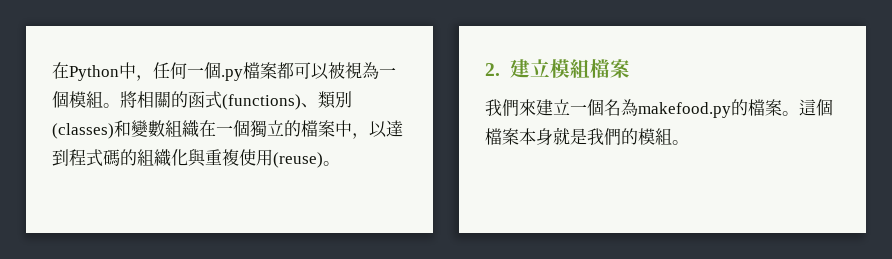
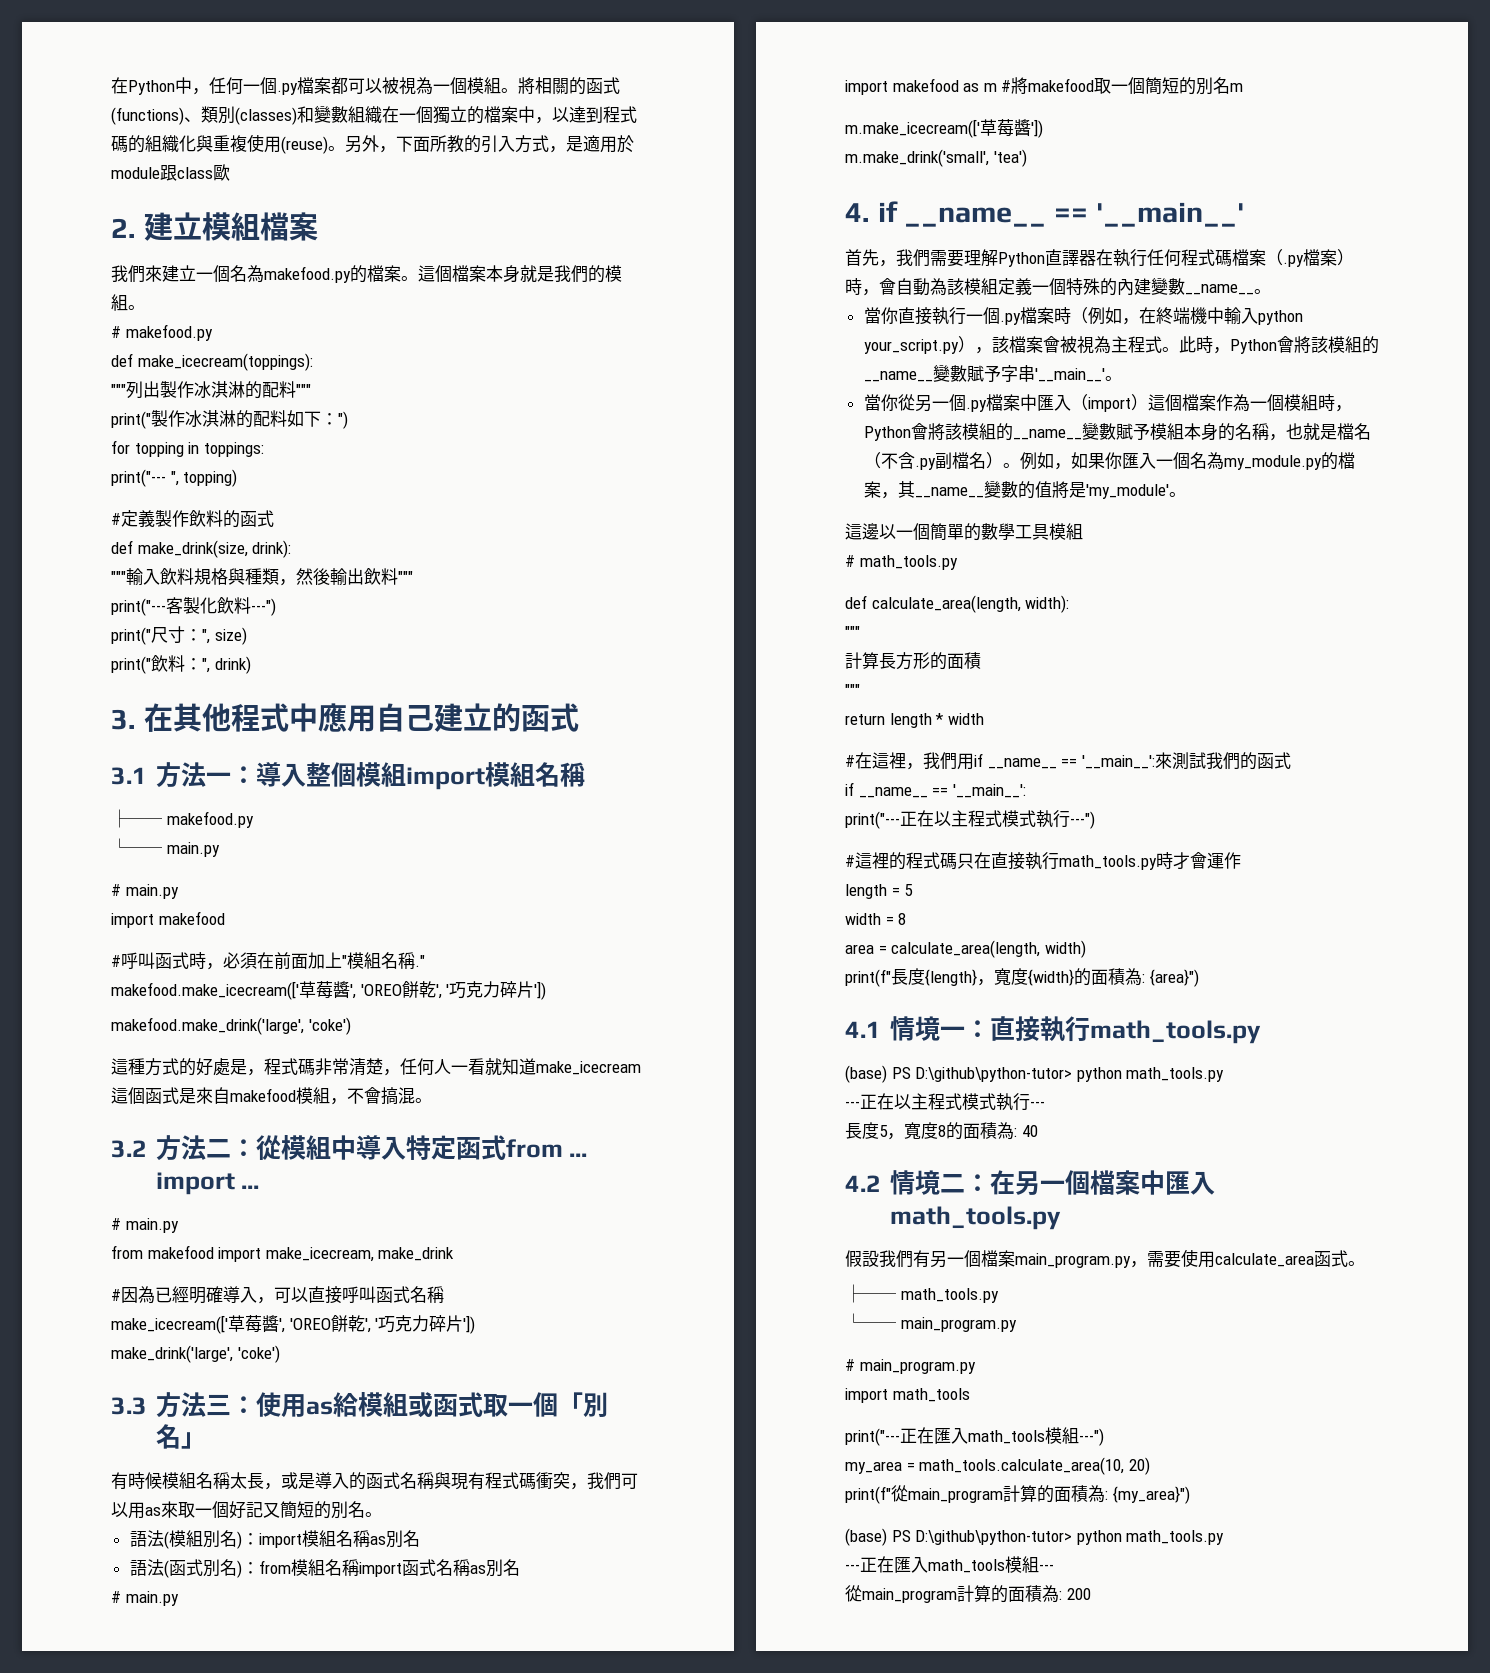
(340, 163) none -> [345,135,634,153] [111,164,230,181] 另外，下面所教的引入方式，是適用於module跟class歐
(689, 142) none -> [111,324,213,341] [111,353,313,371] [111,381,311,399] [111,410,348,429] [111,440,264,457] [111,469,238,487] [111,510,274,528] [111,540,292,558] [111,568,413,586] [111,597,276,616] [111,626,247,645] [111,655,251,674] [111,703,579,732] [111,762,585,790] [111,809,254,828] [111,838,220,857] [111,884,179,899] [111,911,225,928] [111,952,425,970] [111,981,547,1000] [111,1017,351,1035] [111,1058,641,1076] [111,1087,432,1105] [111,1135,588,1161] [155,1172,260,1195] [111,1218,179,1233] [111,1245,455,1262] [111,1286,444,1304] [111,1315,476,1334] [111,1345,280,1363] [111,1392,608,1418] [155,1424,206,1449] [111,1472,638,1490] [111,1501,382,1519] [129,1530,420,1549] [129,1559,520,1578] [111,1591,179,1606] [845,77,1244,95] [845,119,1043,138] [845,149,1027,167] [845,201,1244,227] [845,249,1354,267] [845,277,1271,296] [863,307,1303,325] [863,336,1379,354] [863,364,1122,382] [863,394,1352,412] [863,422,1371,441] [863,452,1355,470] [863,480,1186,499] [845,523,1083,541] [845,555,958,570] [845,595,1070,613] [845,626,860,638] [845,652,981,670] [845,684,860,696] [845,713,984,728] [845,752,1291,770] [845,782,1026,798] [845,810,1095,829] [845,852,1241,870] [845,884,914,899] [845,913,907,925] [845,940,1086,958] [845,968,1199,987] [845,1016,1261,1044] [845,1065,1225,1083] [845,1093,1045,1111] [845,1122,1038,1140] [845,1170,1215,1195] [889,1206,1061,1230] [845,1249,1365,1268] [845,1284,999,1303] [845,1313,1017,1332] [845,1359,976,1374] [845,1388,970,1403] [845,1427,1104,1446] [845,1457,1150,1475] [845,1485,1190,1504] [845,1528,1225,1546] [845,1556,1054,1573] [845,1585,1091,1603] // # makefood.py // def make_icecream(toppings): // """列出製作冰淇淋的配料""" // print("製作冰淇淋的配料如下：") // for topping in toppings: // print("--- ", topping) // #定義製作飲料的函式 // def make_drink(size, drink): // """輸入飲料規格與種類，然後輸出飲料""" // print("---客製化飲料---") // print("尺寸：", size) // print("飲料：", drink) // 3.在其他程式中應用自己建立的函式 // 3.1方法一：導入整個模組import模組名稱 // ├── makefood.py // └── main.py // # main.py // import makefood // #呼叫函式時，必須在前面加上"模組名稱." // makefood.make_icecream(['草莓醬', 'OREO餅乾', '巧克力碎片']) // makefood.make_drink('large', 'coke') // 這種方式的好處是，程式碼非常清楚，任何人一看就知道make_icecream這個函式是來自makefood模組，不會搞混。 // 3.2方法二：從模組中導入特定函式from ... import ... // # main.py // from makefood import make_icecream, make_drink // #因為已經明確導入，可以直接呼叫函式名稱 // make_icecream(['草莓醬', 'OREO餅乾', '巧克力碎片']) // make_drink('large', 'coke') // 3.3方法三：使用as給模組或函式取一個「別名」 // 有時候模組名稱太長，或是導入的函式名稱與現有程式碼衝突，我們可以用as來取一個好記又簡短的別名。 // 語法(模組別名)：import模組名稱as別名 // 語法(函式別名)：from模組名稱import函式名稱as別名 // # main.py // import makefood as m #將makefood取一個簡短的別名m // m.make_icecream(['草莓醬']) // m.make_drink('small', 'tea') // 4. if __name__ == '__main__' // 首先，我們需要理解Python直譯器在執行任何程式碼檔案（.py檔案）時，會自動為該模組定義一個特殊的內建變數__name__。 // 當你直接執行一個.py檔案時（例如，在終端機中輸入python your_script.py），該檔案會被視為主程式。此時，Python會將該模組的__name__變數賦予字串'__main__'。 // 當你從另一個.py檔案中匯入（import）這個檔案作為一個模組時，Python會將該模組的__name__變數賦予模組本身的名稱，也就是檔名（不含.py副檔名）。例如，如果你匯入一個名為my_module.py的檔案，其__name__變數的值將是'my_module'。 // 這邊以一個簡單的數學工具模組 // # math_tools.py // def calculate_area(length, width): // """ // 計算長方形的面積 // """ // return length * width // #在這裡，我們用if __name__ == '__main__':來測試我們的函式 // if __name__ == '__main__': // print("---正在以主程式模式執行---") // #這裡的程式碼只在直接執行math_tools.py時才會運作 // length = 5 // width = 8 // area = calculate_area(length, width) // print(f"長度{length}，寬度{width}的面積為: {area}") // 4.1情境一：直接執行math_tools.py // (base) PS D:\github\python-tutor> python math_tools.py // ---正在以主程式模式執行--- // 長度5，寬度8的面積為: 40 // 4.2情境二：在另一個檔案中匯入math_tools.py // 假設我們有另一個檔案main_program.py，需要使用calculate_area函式。 // ├── math_tools.py // └── main_program.py // # main_program.py // import math_tools // print("---正在匯入math_tools模組---") // my_area = math_tools.calculate_area(10, 20) // print(f"從main_program計算的面積為: {my_area}") // (base) PS D:\github\python-tutor> python math_tools.py // ---正在匯入math_tools模組--- // 從main_program計算的面積為: 200

